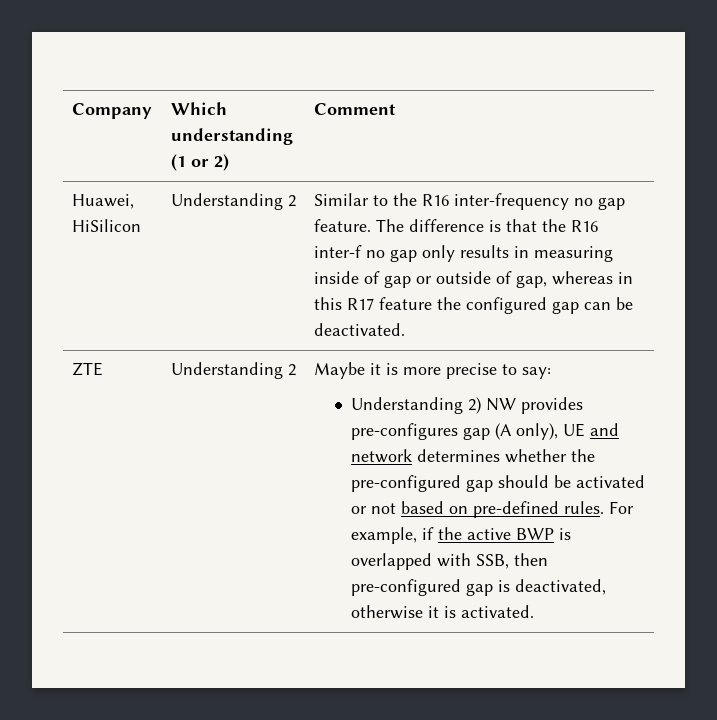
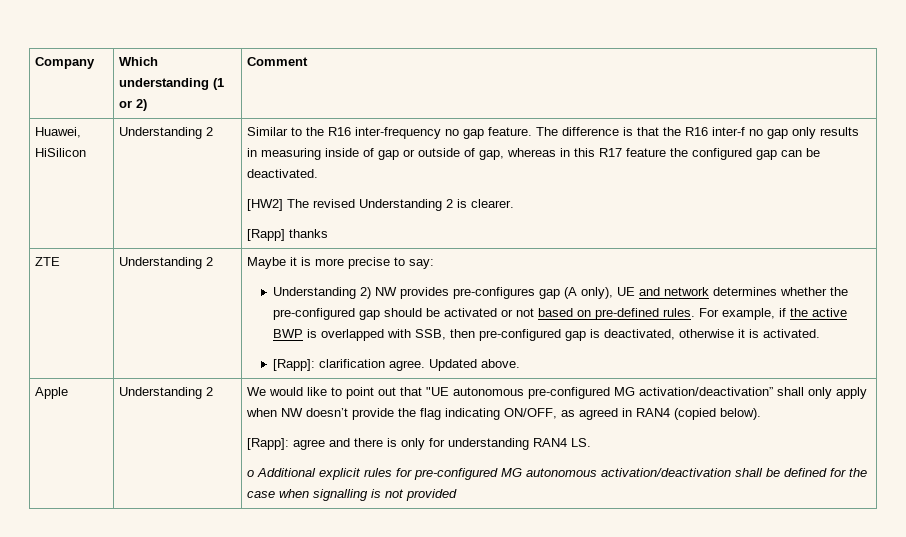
(405, 329) none -> [247,199,515,211] [247,229,329,241] // [HW2] The revised Understanding 2 is clearer. // [Rapp] thanks
(534, 611) none -> [272,359,520,371] [35,387,69,399] [119,387,214,399] [247,387,868,399] [246,408,762,420] [247,438,592,450] [247,468,868,480] [247,489,458,501] // [Rapp]: clarification agree. Updated above. // Apple | Understanding 2 | We would like to point out that "UE autonomous pre-configured MG activation/deactivation” shall only apply when NW doesn’t provide the flag indicating ON/OFF, as agreed in RAN4 (copied below). // [Rapp]: agree and there is only for understanding RAN4 LS. // o Additional explicit rules for pre-configured MG autonomous activation/deactivation shall be defined for the case when signalling is not provided

